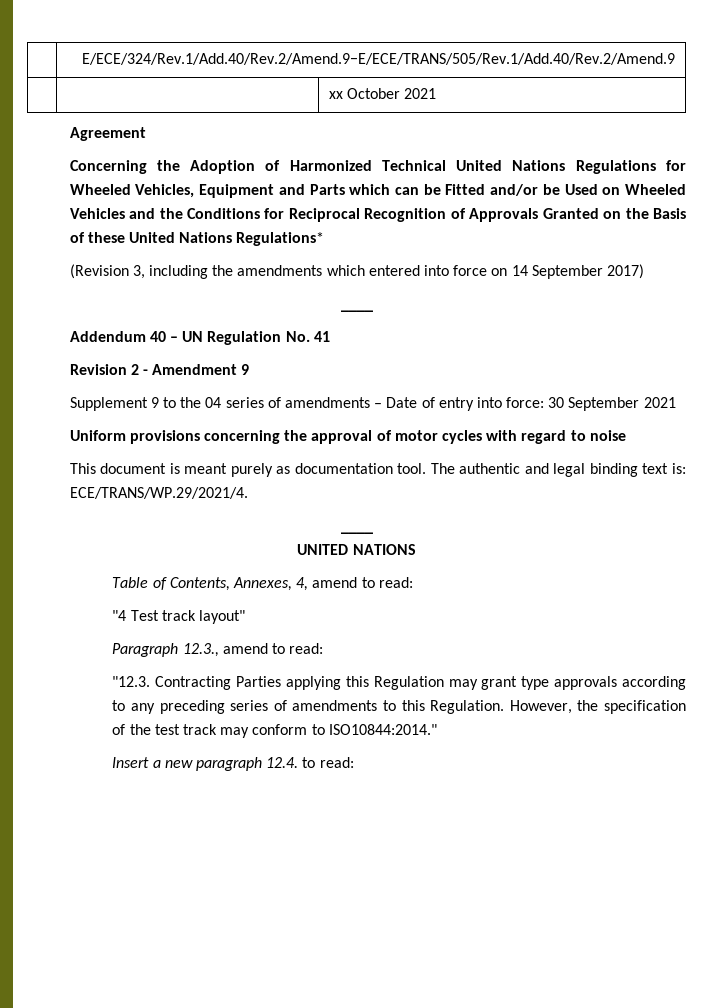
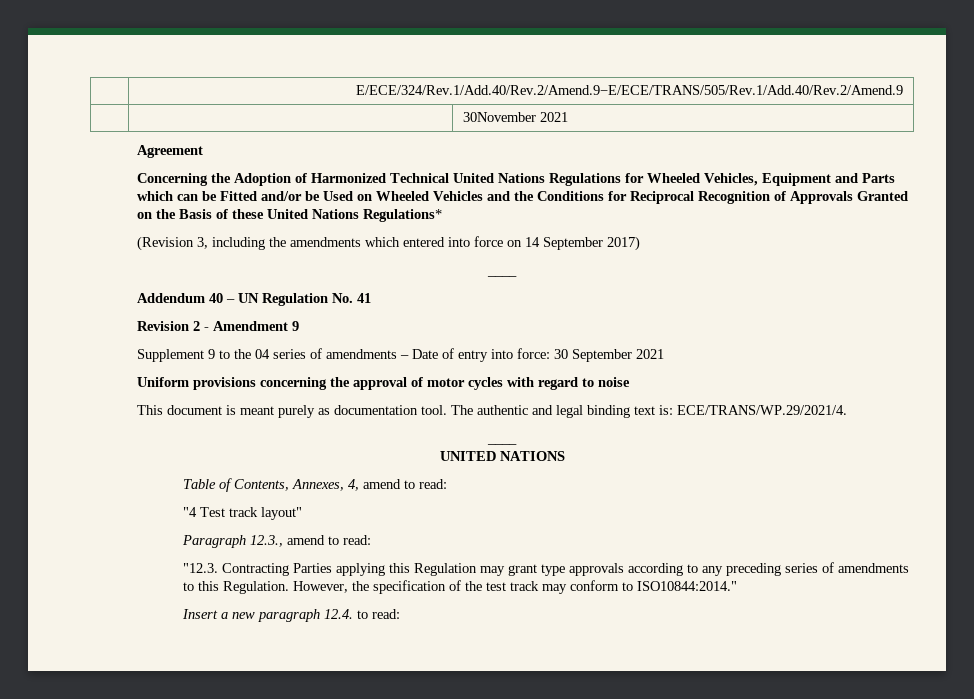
[328,88,400,99] xx October -> [462,112,536,122] 30November

